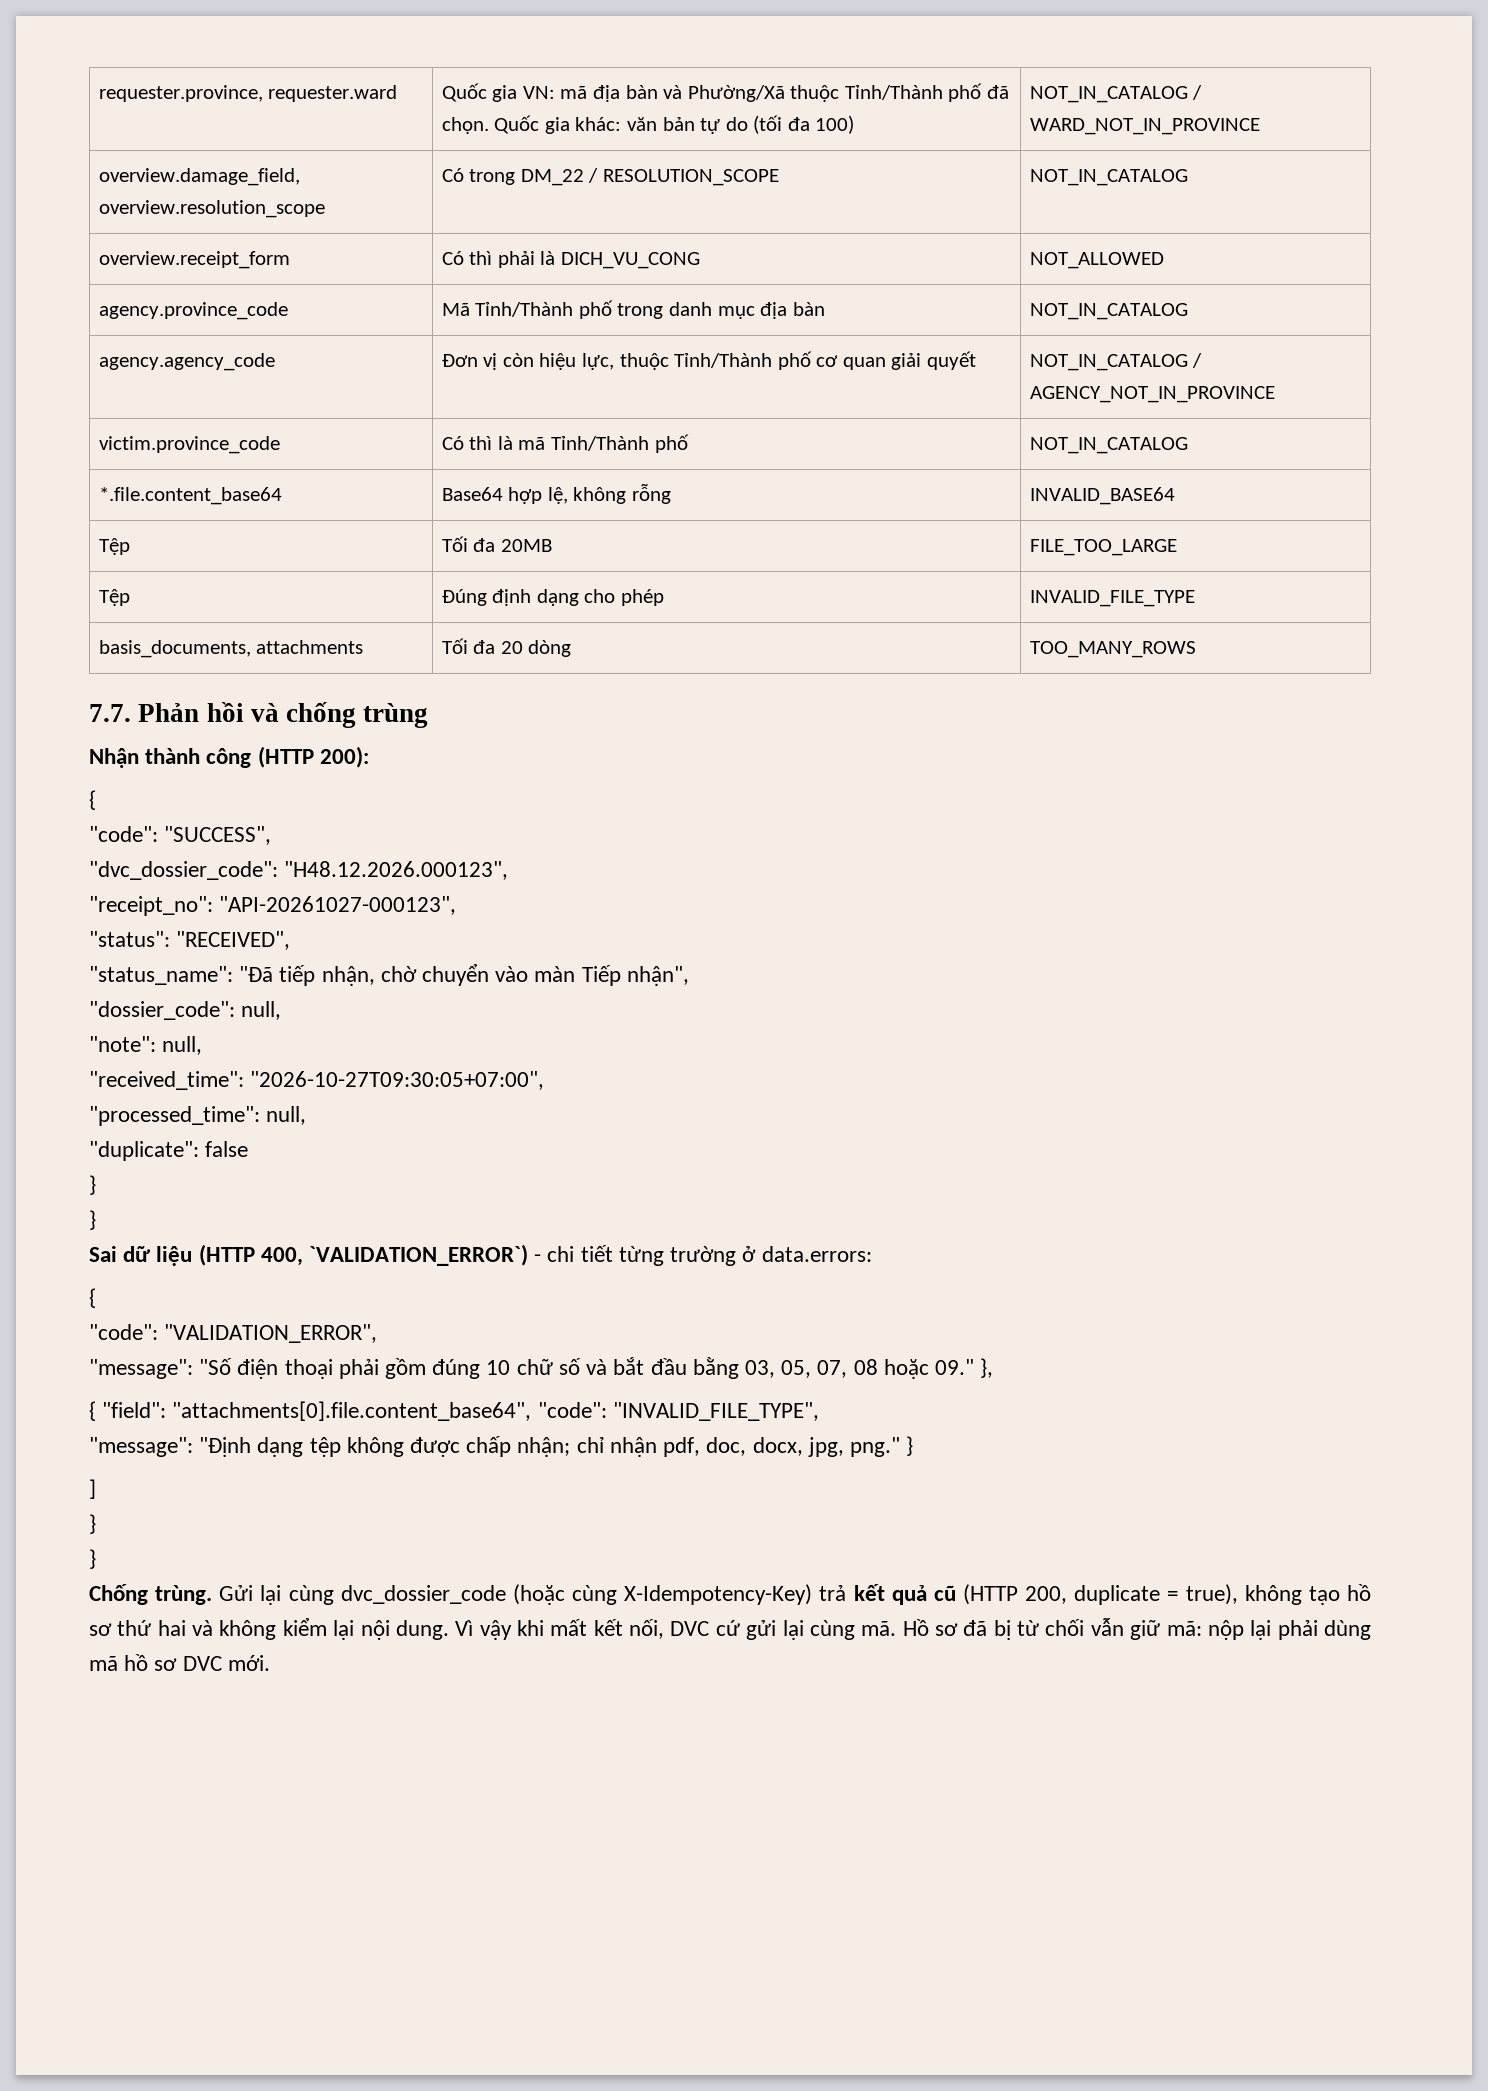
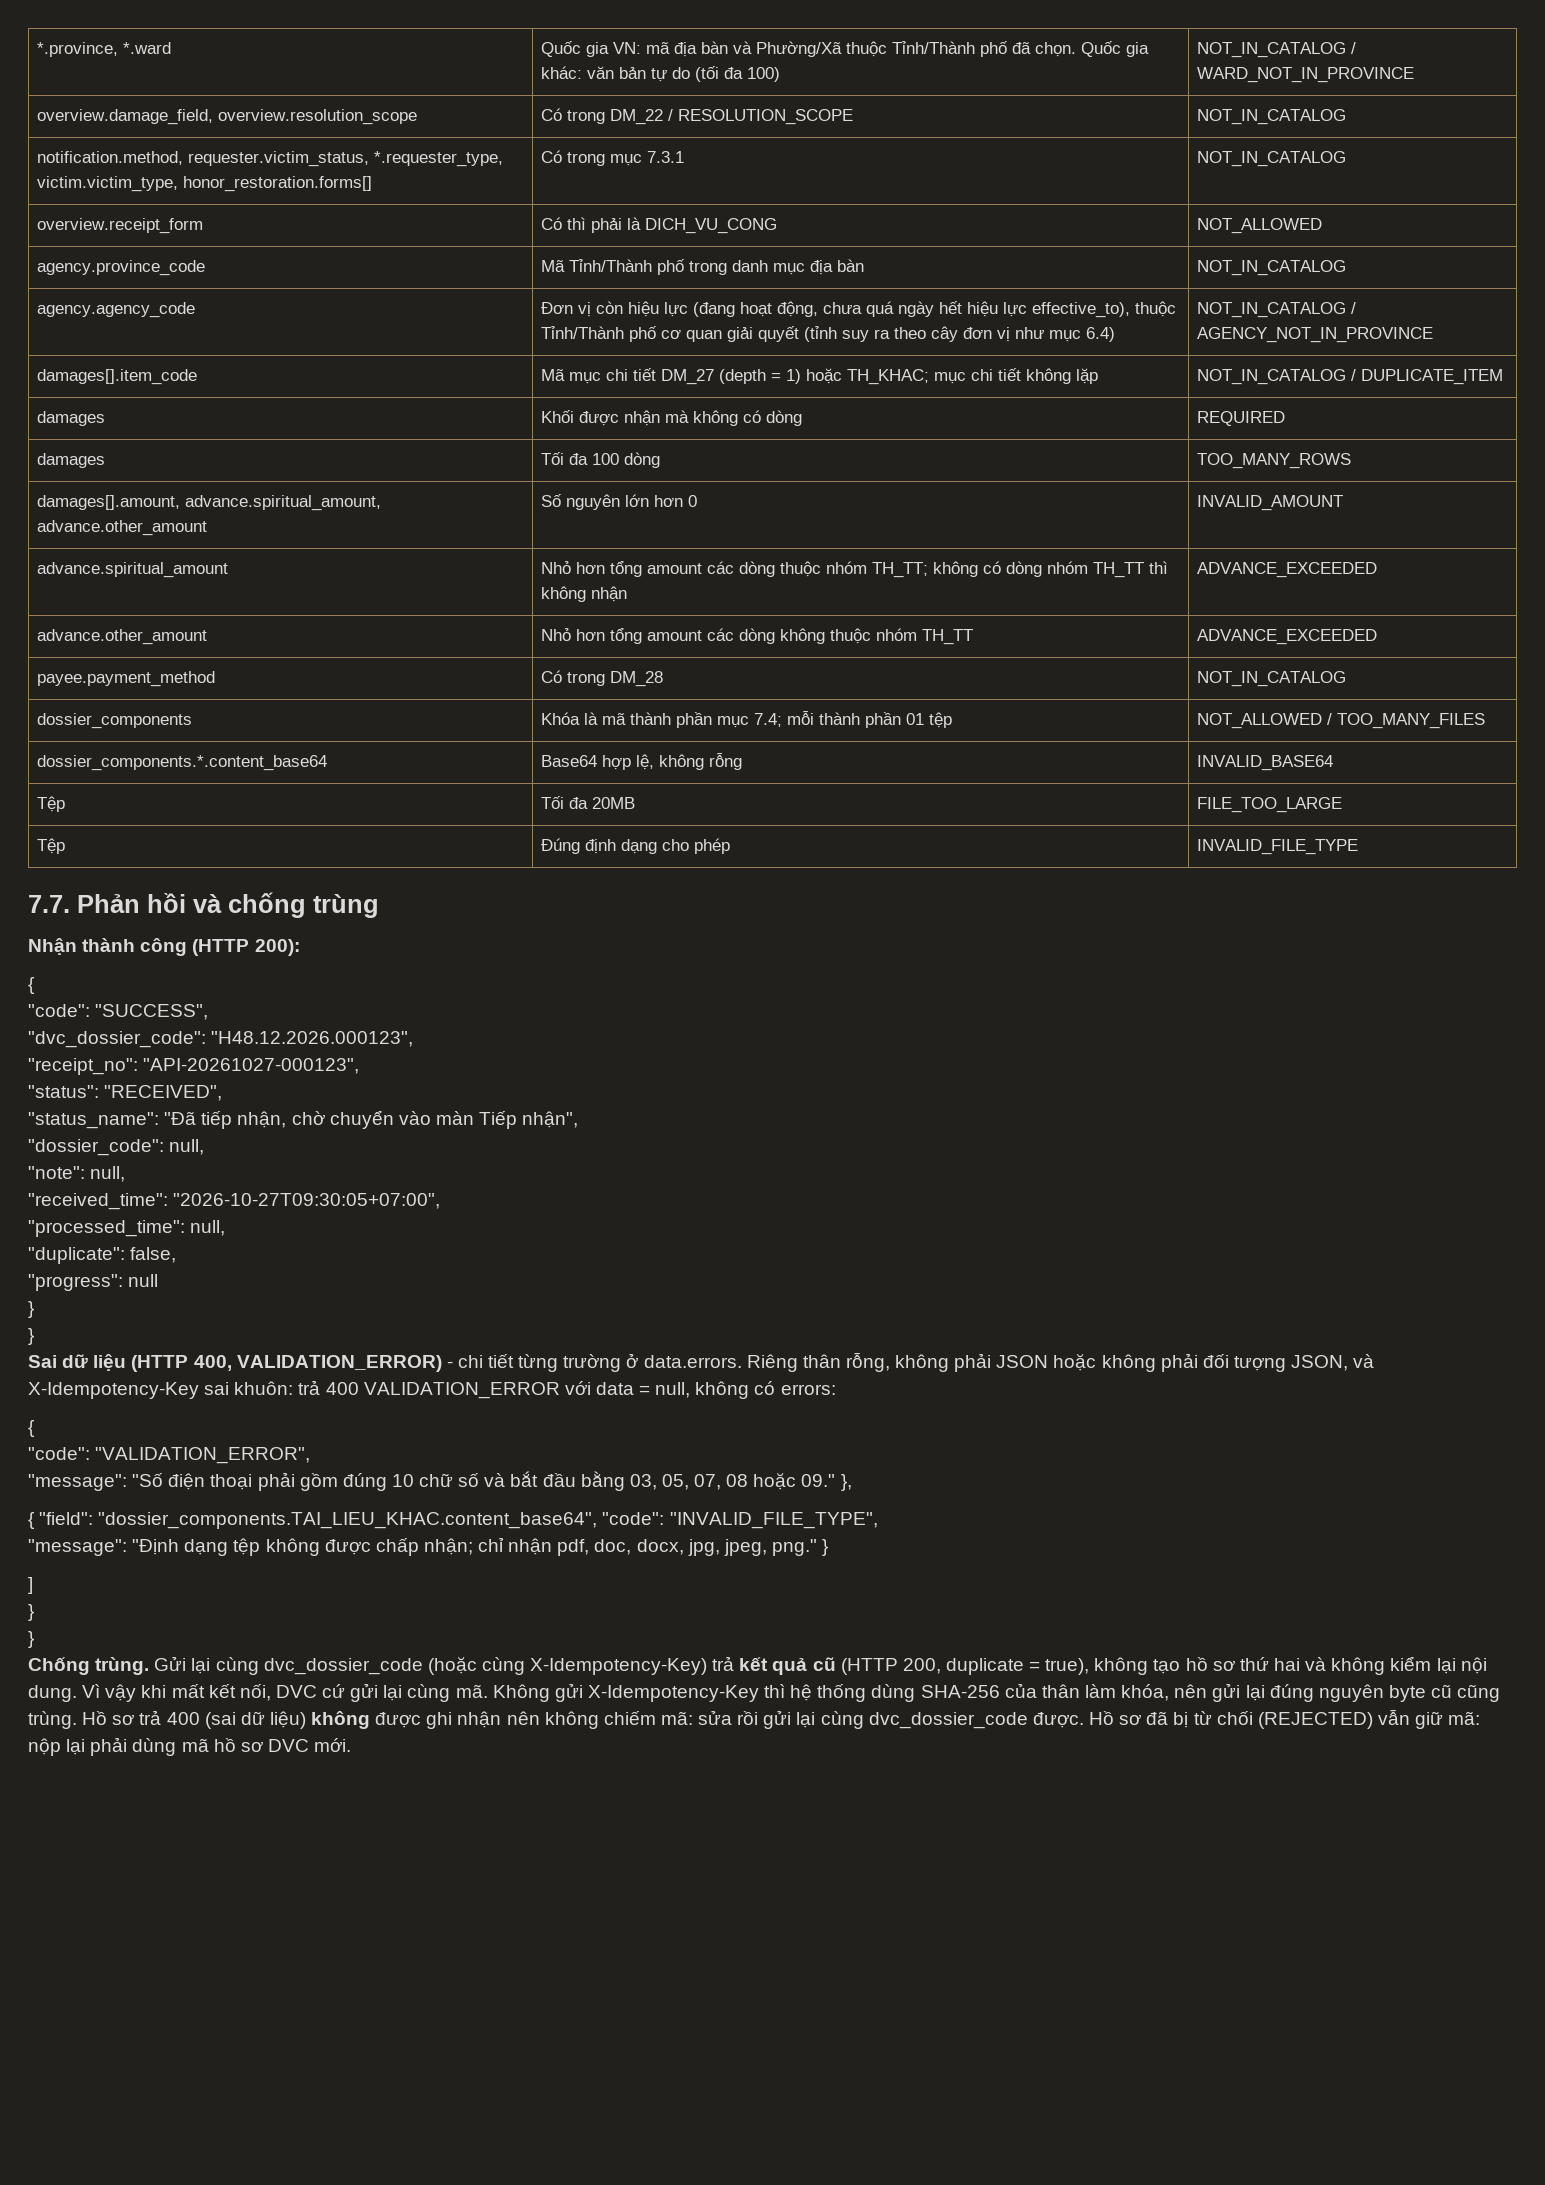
[98,85,398,102] requester.province, requester.ward -> [37,42,172,57] *.province, *.ward
(1188, 177) none -> [37,151,504,167] [37,176,373,192] [541,150,685,166] [1197,151,1347,167] // notification.method, requester.victim_status, *.requester_type, victim.victim_type, honor_restoration.forms[] | Có trong mục 7.3.1 | NOT_IN_CATALOG
[581,353,614,370] lực, -> [664,301,1131,318] lực (đang hoạt động, chưa quá ngày hết hiệu lực effective_to),
[1029,353,1203,371] [1029,386,1275,403] [98,436,280,454] [441,434,689,453] [1029,437,1188,454] [98,487,282,505] | NOT_IN_CATALOG / AGENCY_NOT_IN_PROVINCE // victim.province_code | Có thì là mã Tỉnh/Thành phố | NOT_IN_CATALOG // *.file.content_base64 -> [804,326,1116,342] [1197,302,1357,318] [1197,327,1434,343] [37,369,198,385] [541,368,1099,385] [1197,369,1504,385] [37,411,106,426] [541,410,803,426] [1197,411,1286,426] [37,453,106,468] [541,452,661,468] [1197,453,1352,469] [37,495,382,511] [37,520,208,536] [541,494,698,510] [1197,495,1344,511] [37,562,229,578] [541,561,1169,578] [541,586,628,602] [1197,562,1378,578] [37,629,208,645] [541,628,974,645] [1197,629,1378,645] [37,671,216,687] [541,670,664,687] [1197,671,1347,687] [37,713,193,729] [541,711,953,728] [1197,713,1486,729] [37,755,328,771] (tỉnh suy ra theo cây đơn vị như mục 6.4) | NOT_IN_CATALOG / AGENCY_NOT_IN_PROVINCE // damages[].item_code | Mã mục chi tiết DM_27 (depth = 1) hoặc TH_KHAC; mục chi tiết không lặp | NOT_IN_CATALOG / DUPLICATE_ITEM // damages | Khối được nhận mà không có dòng | REQUIRED // damages | Tối đa 100 dòng | TOO_MANY_ROWS // damages[].amount, advance.spiritual_amount, advance.other_amount | Số nguyên lớn hơn 0 | INVALID_AMOUNT // advance.spiritual_amount | Nhỏ hơn tổng amount các dòng thuộc nhóm TH_TT; không có dòng nhóm TH_TT thì không nhận | ADVANCE_EXCEEDED // advance.other_amount | Nhỏ hơn tổng amount các dòng không thuộc nhóm TH_TT | ADVANCE_EXCEEDED // payee.payment_method | Có trong DM_28 | NOT_IN_CATALOG // dossier_components | Khóa là mã thành phần mục 7.4; mỗi thành phần 01 tệp | NOT_ALLOWED / TOO_MANY_FILES // dossier_components.*.content_base64
[98,640,364,658] [441,638,572,657] [1029,641,1196,658] // basis_documents, attachments | Tối đa 20 dòng | TOO_MANY_ROWS -> (1359, 847) none
[205,1141,249,1157] false -> [130,1247,177,1263] [28,1274,159,1291] false, // "progress": null
[309,1244,529,1266] `VALIDATION_ERROR`) -> [236,1355,442,1372] VALIDATION_ERROR)
[761,1246,872,1262] data.errors: -> [643,1352,1375,1372] [28,1380,836,1399] data.errors. Riêng thân rỗng, không phải JSON hoặc không phải đối tượng JSON, và X-Idempotency-Key sai khuôn: trả 400 VALIDATION_ERROR với data = null, không có errors:
[172,1401,532,1421] "attachments[0].file.content_base64", -> [98,1512,598,1529] "dossier_components.TAI_LIEU_KHAC.content_base64",
(844, 1447) none -> [723,1539,767,1556] jpeg,
(897, 1628) none -> [492,1683,1501,1702] [28,1710,1084,1729] Không gửi X-Idempotency-Key thì hệ thống dùng SHA-256 của thân làm khóa, nên gửi lại đúng nguyên byte cũ cũng trùng. Hồ sơ trả 400 (sai dữ liệu) không được ghi nhận nên không chiếm mã: sửa rồi gửi lại cùng dvc_dossier_code được.
(1085, 1627) none -> [1257,1712,1373,1729] (REJECTED)

